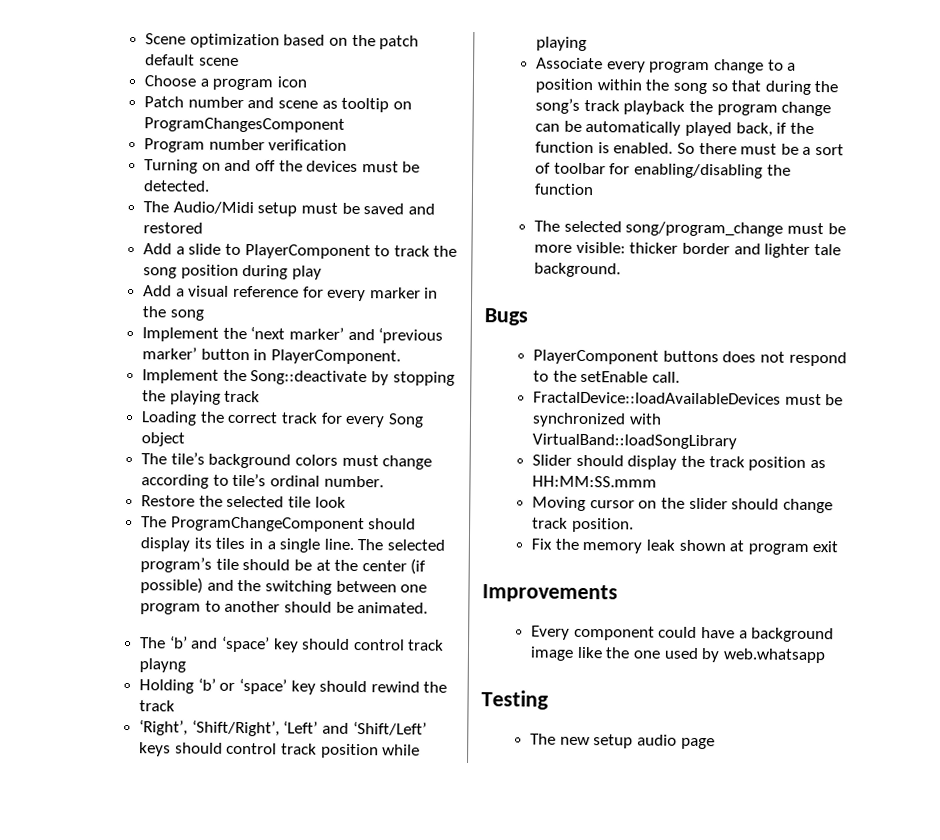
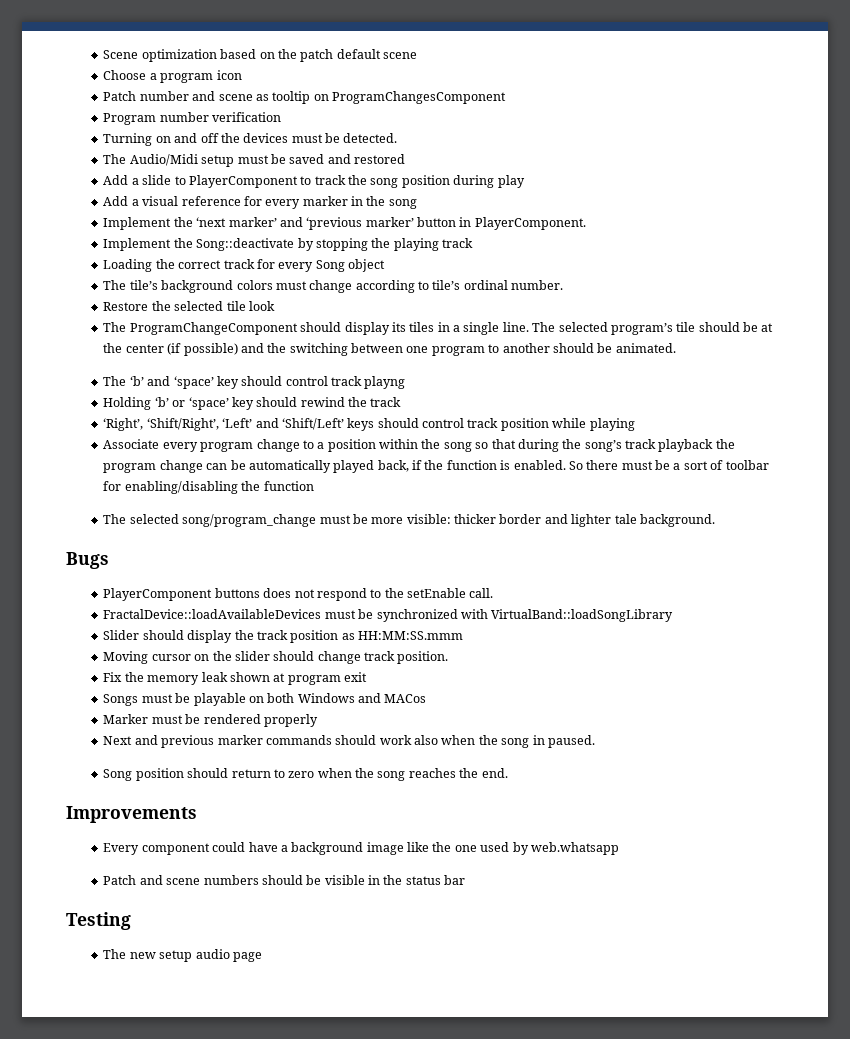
(839, 546) none -> [103,693,427,706] [103,714,318,727] [103,735,595,748] [103,768,508,781] // Songs must be playable on both Windows and MACos // Marker must be rendered properly // Next and previous marker commands should work also when the song in paused. // Song position should return to zero when the song reaches the end.
(826, 656) none -> [103,875,466,885] // Patch and scene numbers should be visible in the status bar

